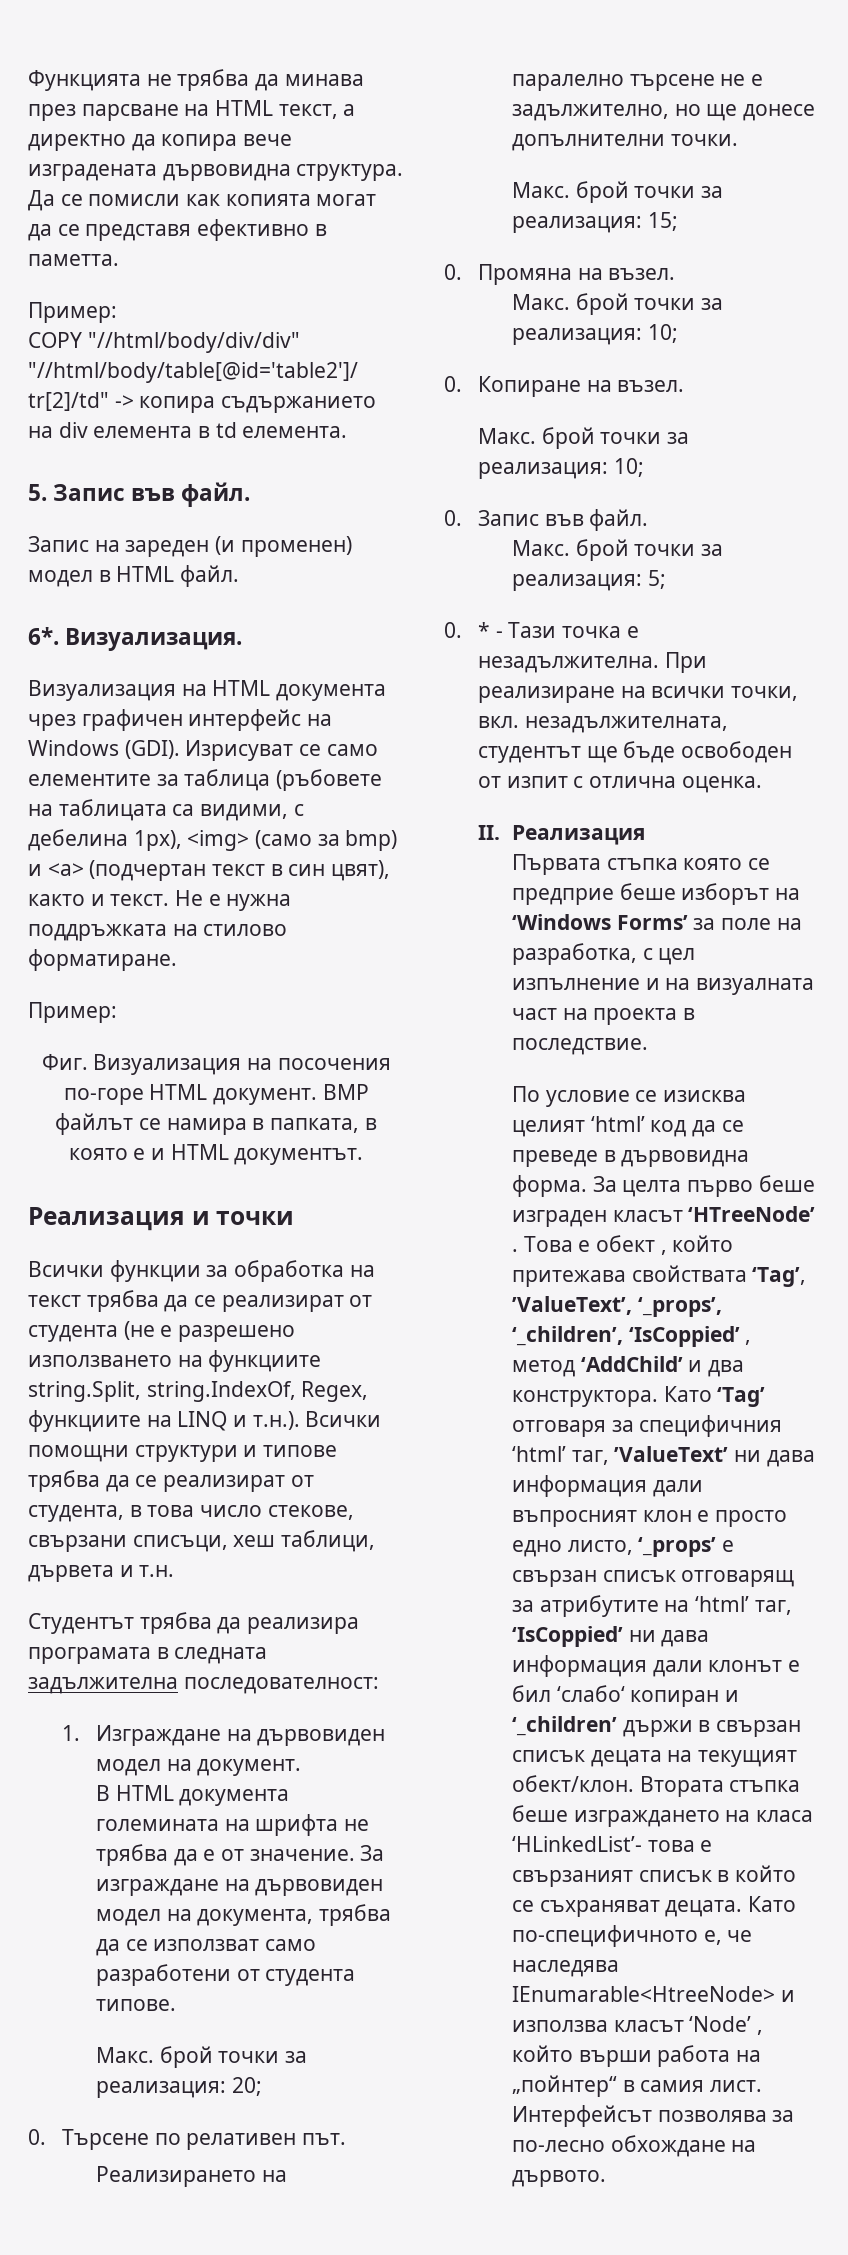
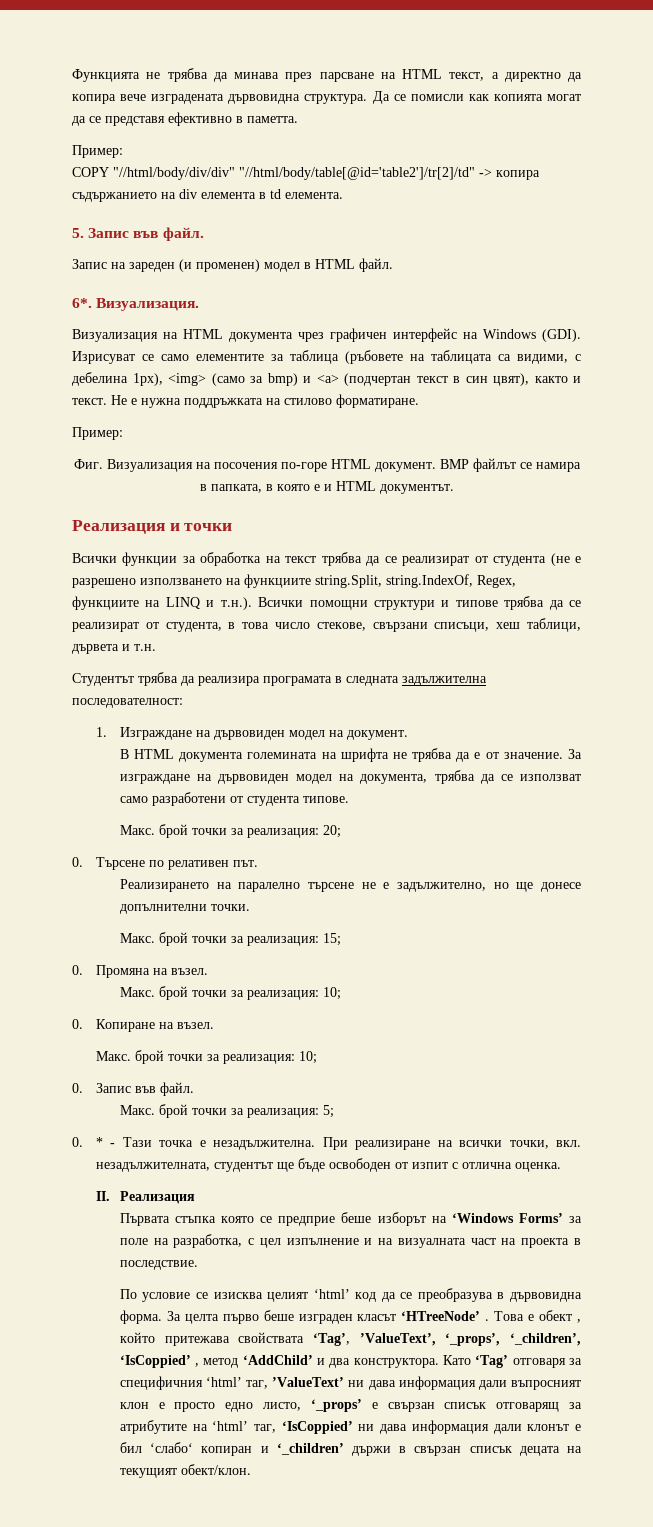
[512,1150,599,1167] преведе -> [417,1288,493,1302] преобразува
[639,1776,801,1797] [512,1805,814,1827] [512,1836,713,1852] [512,1865,797,1887] [512,1896,797,1917] [512,1925,753,1947] [512,1960,620,1977] [512,1986,795,2002] [512,2016,764,2035] [512,2045,762,2067] [512,2075,763,2097] [512,2105,795,2127] [512,2135,757,2157] [512,2170,607,2187] Втората стъпка беше изграждането на класа ‘HLinkedList’- това е свързаният списък в който се съхраняват децата. Като по-специфичното е, че наследява IEnumarable<HtreeNode> и използва класът ‘Node’ , който върши работа на „пойнтер“ в самия лист. Интерфейсът позволява за по-лесно обхождане на дървото. -> (251, 1469) none

